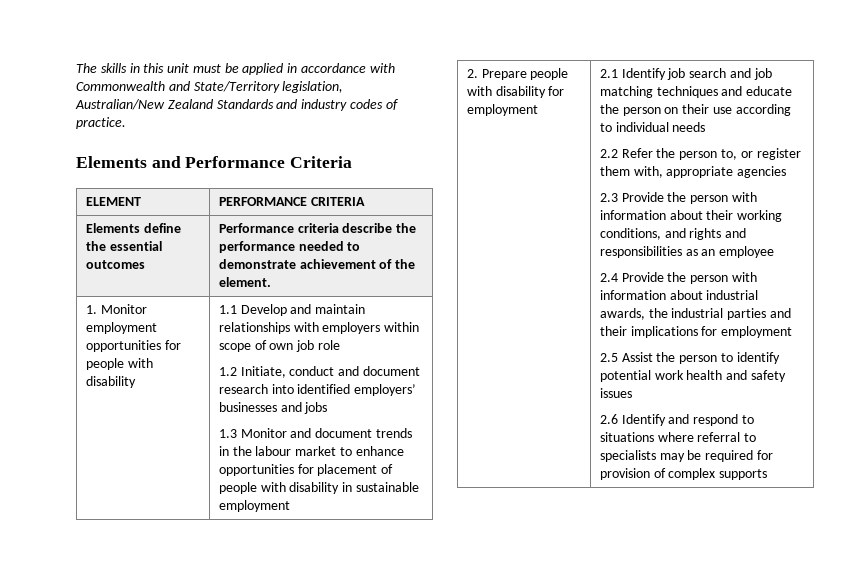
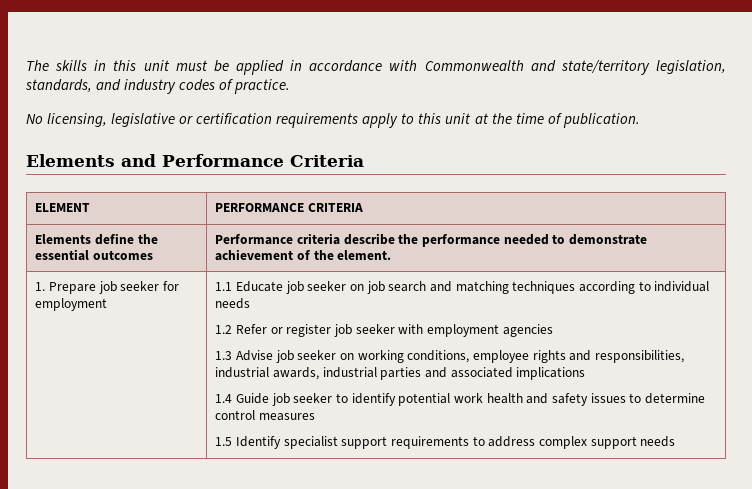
[193,81,344,93] [75,99,274,110] State/Territory legislation, Australian/New Zealand Standards -> [560,60,726,75] [25,79,92,93] state/territory legislation, standards,
(126, 123) none -> [26,113,640,128] // No licensing, legislative or certification requirements apply to this unit at the time of publication.
[100,304,147,314] [85,322,157,334] [85,340,181,352] [85,358,153,370] [85,376,136,388] [218,304,366,316] [218,322,420,334] [218,340,340,352] [218,366,420,378] [218,384,417,396] [218,402,328,414] [218,428,412,438] [218,446,404,456] [218,464,394,476] [218,482,419,494] [218,500,290,512] [466,68,569,80] [466,86,565,98] [466,104,538,116] [599,68,666,80] Monitor employment opportunities for people with disability | 1.1 Develop and maintain relationships with employers within scope of own job role // 1.2 Initiate, conduct and document research into identified employers’ businesses and jobs // 1.3 Monitor and document trends in the labour market to enhance opportunities for placement of people with disability in sustainable employment // 2. Prepare people with disability for employment | 2.1 Identify -> [49,281,180,294] [35,298,108,311] [215,281,365,294] Prepare job seeker for employment | 1.1 Educate job seeker on
[753,68,772,80] job -> (452, 286) none
[721,86,793,96] [599,104,791,116] [599,122,706,132] [599,148,801,160] [599,166,787,178] [599,192,757,204] [599,210,734,220] and educate the person on their use according to individual needs // 2.2 Refer the person to, or register them with, appropriate agencies // 2.3 Provide the person with information about their -> [578,281,710,294] [215,298,251,309] [215,324,553,337] [215,350,355,363] according to individual needs // 1.2 Refer or register job seeker with employment agencies // 1.3 Advise job seeker on
[664,228,686,238] and -> [472,350,529,363] employee
[599,246,775,258] [599,272,757,284] [599,290,703,300] responsibilities as an employee // 2.4 Provide the person with information about -> [594,350,684,363] responsibilities,
[648,308,668,318] the -> (320, 373) none
[599,326,627,336] their -> [450,367,513,378] associated
[701,326,793,338] [599,352,718,364] for employment // 2.5 Assist the person -> [215,393,333,406] // 1.4 Guide job seeker
[599,414,754,426] [599,432,757,442] [599,450,773,462] [599,468,768,480] // 2.6 Identify and respond to situations where referral to specialists may be required for provision of complex supports -> [629,393,705,404] [215,410,316,421] [215,436,676,449] to determine control measures // 1.5 Identify specialist support requirements to address complex support needs

